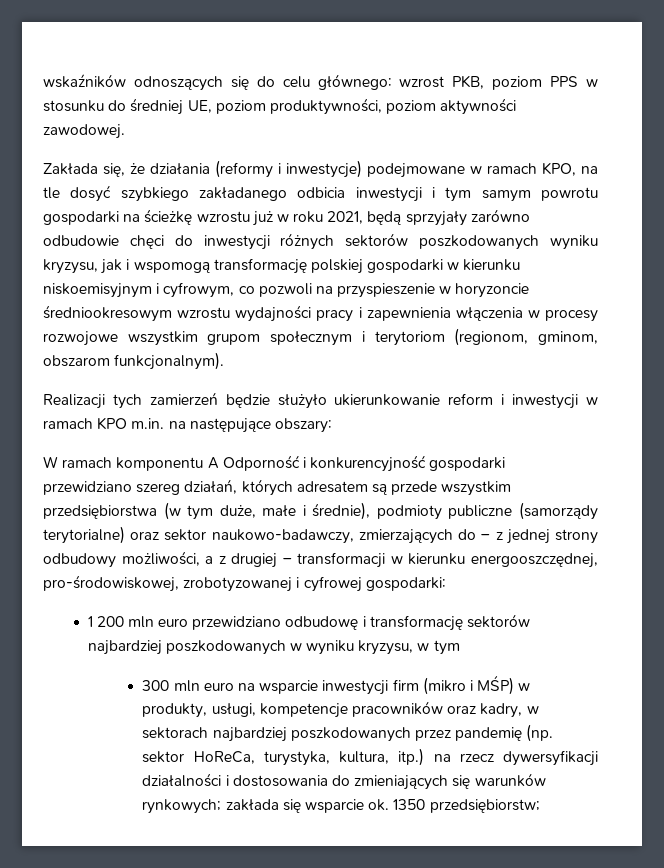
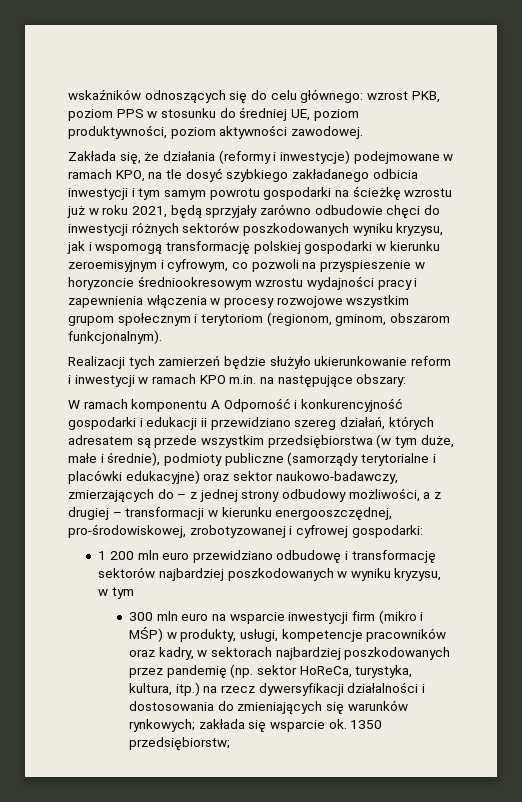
[43,283,152,298] niskoemisyjnym -> [68,260,157,272] zeroemisyjnym
(506, 464) none -> [139,417,207,430] i edukacji ii
[43,526,125,544] terytorialne) -> [360,453,436,466] [68,470,200,484] terytorialne i placówki edukacyjne)

